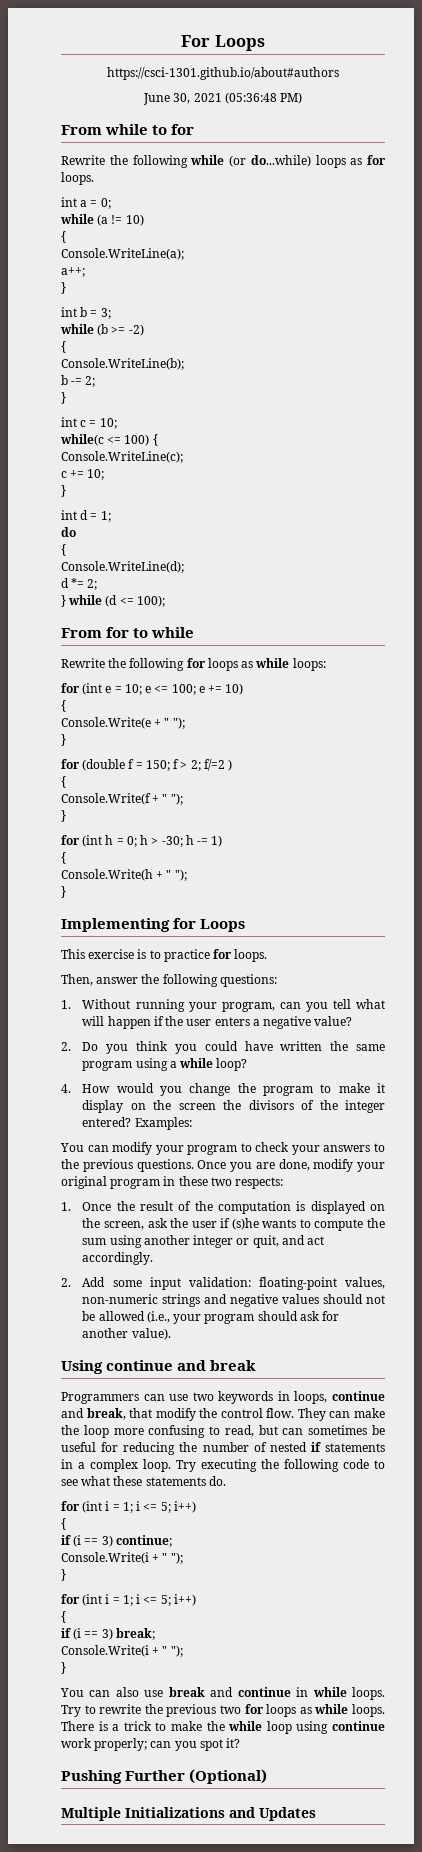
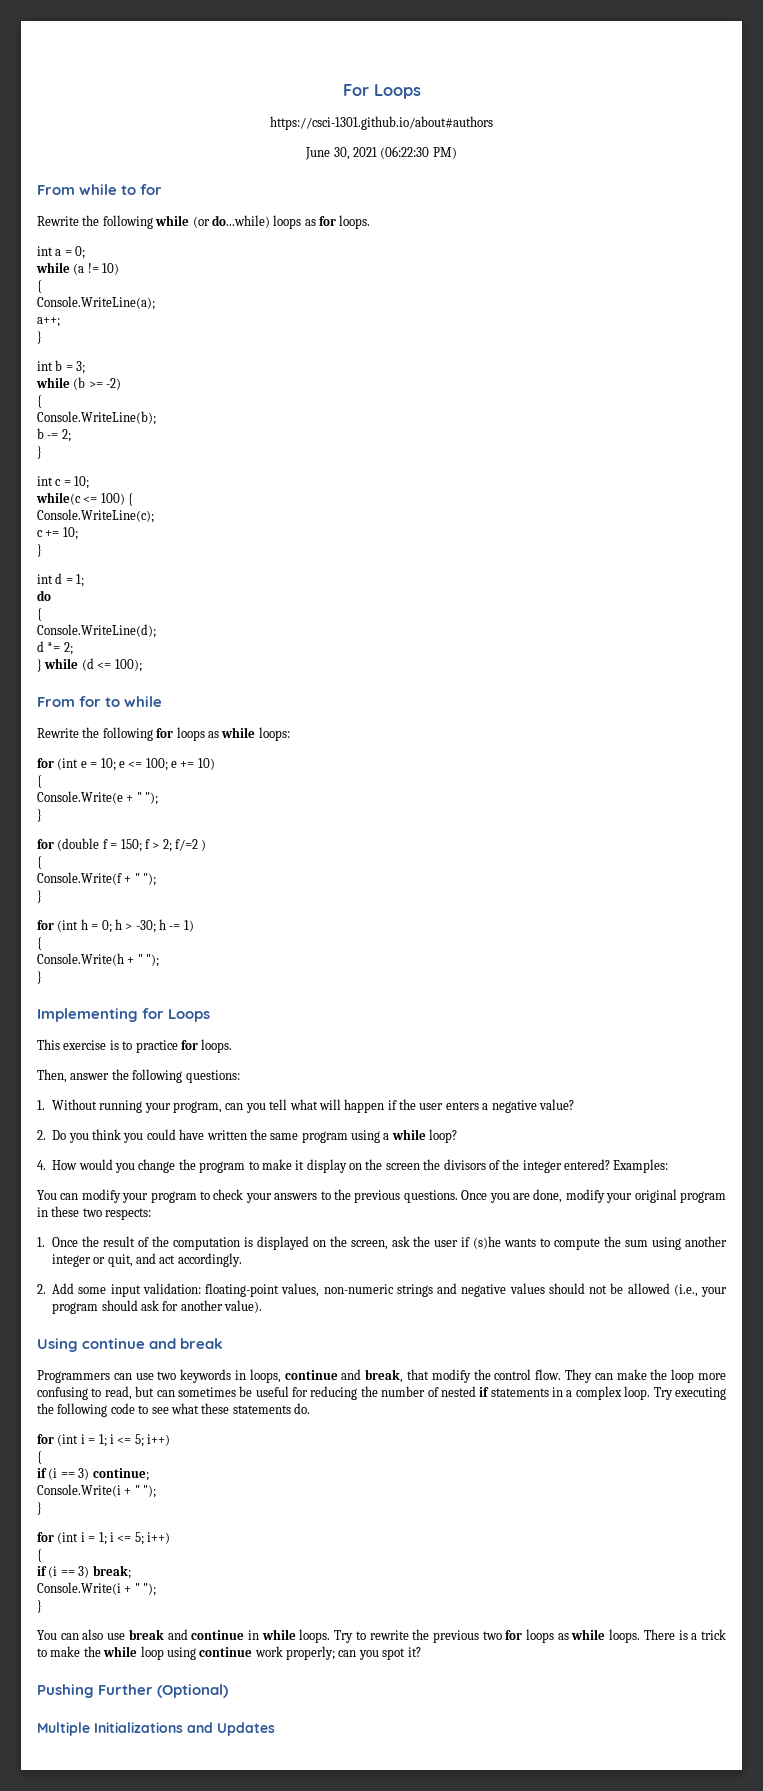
[224,92,277,104] (05:36:48 -> [380,146,430,159] (06:22:30

